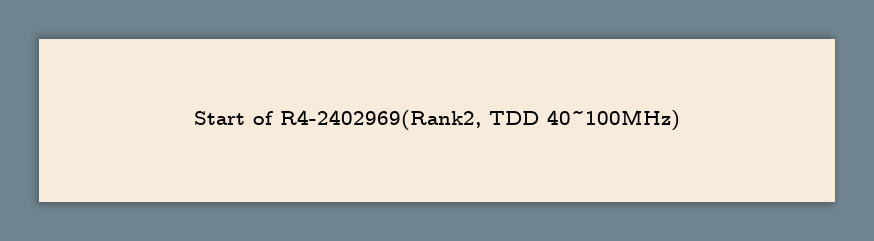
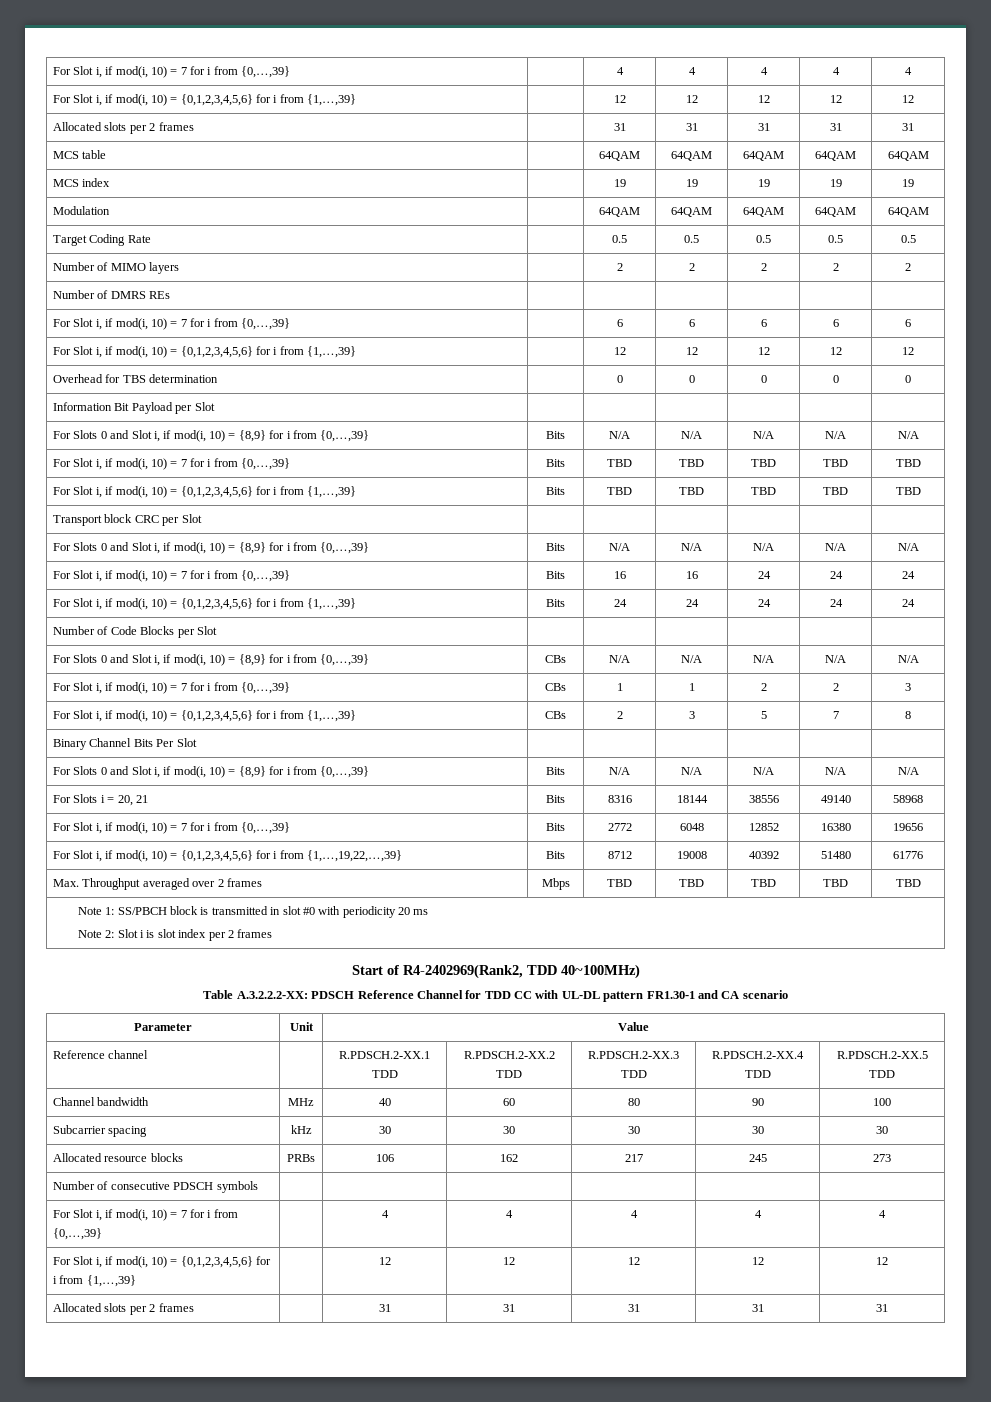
(194, 118) none -> [53,66,291,78] [616,67,624,75] [688,67,696,75] [760,67,768,75] [832,67,840,75] [905,67,912,75] [53,94,357,106] [613,95,626,103] [685,95,698,103] [757,95,770,103] [829,95,842,103] [902,95,914,103] [53,122,194,134] [613,123,626,131] [685,123,698,131] [757,123,770,131] [829,123,842,131] [902,123,914,131] [53,150,107,159] [599,151,640,161] [671,151,712,161] [743,151,784,161] [815,151,856,161] [887,151,929,161] [53,178,111,187] [613,179,626,187] [685,179,698,187] [757,179,770,187] [829,179,842,187] [902,179,914,187] [53,206,111,215] [599,207,640,217] [671,207,712,217] [743,207,784,217] [815,207,856,217] [887,207,929,217] [53,234,151,246] [612,235,627,243] [684,235,699,243] [756,235,771,243] [828,235,843,243] [900,235,916,243] [53,262,180,274] [616,263,623,271] [688,263,695,271] [760,263,767,271] [832,263,839,271] [905,263,911,271] [53,290,171,299] [53,318,291,330] [616,319,623,327] [688,319,695,327] [760,319,767,327] [832,319,839,327] [905,319,911,327] [53,346,357,358] [613,347,626,355] [685,347,698,355] [757,347,770,355] [829,347,842,355] [902,347,914,355] [53,374,219,383] [616,375,623,383] [688,375,695,383] [760,375,767,383] [832,375,839,383] [905,375,911,383] [53,402,215,414] [53,430,370,442] [546,431,565,439] [609,431,630,439] [681,431,702,439] [753,431,774,439] [825,431,846,439] [897,431,919,439] [53,458,291,470] [546,459,565,467] [607,459,632,467] [679,459,704,467] [751,459,776,467] [823,459,848,467] [895,459,921,467] [53,486,357,498] [546,487,565,495] [607,487,632,495] [679,487,704,495] [751,487,776,495] [823,487,848,495] [895,487,921,495] [53,514,202,526] [53,542,370,554] [546,543,565,551] [609,543,630,551] [681,543,702,551] [753,543,774,551] [825,543,846,551] [897,543,919,551] [53,570,291,582] [546,571,565,579] [613,571,626,579] [685,571,698,579] [757,571,771,579] [829,571,843,579] [902,571,915,579] [53,598,357,610] [546,599,565,607] [613,599,627,607] [685,599,699,607] [757,599,771,607] [829,599,843,607] [902,599,915,607] [53,626,217,638] [53,654,370,666] [545,655,566,663] [609,655,630,663] [681,655,702,663] [753,655,774,663] [825,655,846,663] [897,655,919,663] [53,682,291,694] [545,683,566,691] [616,683,623,691] [688,683,695,691] [760,683,767,691] [832,683,839,691] [905,683,911,691] [53,710,357,722] [545,711,566,719] [616,711,623,719] [688,711,695,719] [760,711,767,719] [832,711,839,719] [905,711,911,719] [53,738,197,750] [53,766,370,778] [546,767,565,775] [609,767,630,775] [681,767,702,775] [753,767,774,775] [825,767,846,775] [897,767,919,775] [53,794,148,806] [546,795,565,803] [607,795,632,803] [676,795,708,803] [748,795,779,803] [820,795,851,803] [893,795,923,803] [53,822,291,834] [546,823,565,831] [607,823,632,831] [679,823,704,831] [748,823,779,831] [820,823,851,831] [893,823,923,831] [53,850,403,862] [546,851,565,859] [607,851,632,859] [676,851,707,859] [748,851,779,859] [820,851,851,859] [893,851,923,859] [53,878,262,890] [541,878,570,890] [607,879,632,887] [679,879,704,887] [751,879,776,887] [823,879,848,887] [895,879,921,887] [77,906,429,918] [77,929,273,941] For Slot i, if mod(i, 10) = 7 for i from {0,…,39} | | 4 | 4 | 4 | 4 | 4 // For Slot i, if mod(i, 10) = {0,1,2,3,4,5,6} for i from {1,…,39} | | 12 | 12 | 12 | 12 | 12 // Allocated slots per 2 frames | | 31 | 31 | 31 | 31 | 31 // MCS table | | 64QAM | 64QAM | 64QAM | 64QAM | 64QAM // MCS index | | 19 | 19 | 19 | 19 | 19 // Modulation | | 64QAM | 64QAM | 64QAM | 64QAM | 64QAM // Target Coding Rate | | 0.5 | 0.5 | 0.5 | 0.5 | 0.5 // Number of MIMO layers | | 2 | 2 | 2 | 2 | 2 // Number of DMRS REs | | | | | | // For Slot i, if mod(i, 10) = 7 for i from {0,…,39} | | 6 | 6 | 6 | 6 | 6 // For Slot i, if mod(i, 10) = {0,1,2,3,4,5,6} for i from {1,…,39} | | 12 | 12 | 12 | 12 | 12 // Overhead for TBS determination | | 0 | 0 | 0 | 0 | 0 // Information Bit Payload per Slot | | | | | | // For Slots 0 and Slot i, if mod(i, 10) = {8,9} for i from {0,…,39} | Bits | N/A | N/A | N/A | N/A | N/A // For Slot i, if mod(i, 10) = 7 for i from {0,…,39} | Bits | TBD | TBD | TBD | TBD | TBD // For Slot i, if mod(i, 10) = {0,1,2,3,4,5,6} for i from {1,…,39} | Bits | TBD | TBD | TBD | TBD | TBD // Transport block CRC per Slot | | | | | | // For Slots 0 and Slot i, if mod(i, 10) = {8,9} for i from {0,…,39} | Bits | N/A | N/A | N/A | N/A | N/A // For Slot i, if mod(i, 10) = 7 for i from {0,…,39} | Bits | 16 | 16 | 24 | 24 | 24 // For Slot i, if mod(i, 10) = {0,1,2,3,4,5,6} for i from {1,…,39} | Bits | 24 | 24 | 24 | 24 | 24 // Number of Code Blocks per Slot | | | | | | // For Slots 0 and Slot i, if mod(i, 10) = {8,9} for i from {0,…,39} | CBs | N/A | N/A | N/A | N/A | N/A // For Slot i, if mod(i, 10) = 7 for i from {0,…,39} | CBs | 1 | 1 | 2 | 2 | 3 // For Slot i, if mod(i, 10) = {0,1,2,3,4,5,6} for i from {1,…,39} | CBs | 2 | 3 | 5 | 7 | 8 // Binary Channel Bits Per Slot | | | | | | // For Slots 0 and Slot i, if mod(i, 10) = {8,9} for i from {0,…,39} | Bits | N/A | N/A | N/A | N/A | N/A // For Slots i = 20, 21 | Bits | 8316 | 18144 | 38556 | 49140 | 58968 // For Slot i, if mod(i, 10) = 7 for i from {0,…,39} | Bits | 2772 | 6048 | 12852 | 16380 | 19656 // For Slot i, if mod(i, 10) = {0,1,2,3,4,5,6} for i from {1,…,19,22,…,39} | Bits | 8712 | 19008 | 40392 | 51480 | 61776 // Max. Throughput averaged over 2 frames | Mbps | TBD | TBD | TBD | TBD | TBD // Note 1: SS/PBCH block is transmitted in slot #0 with periodicity 20 ms // Note 2: Slot i is slot index per 2 frames //
(680, 120) none -> [203,990,788,1002] [134,1023,192,1031] [289,1022,314,1031] [618,1022,649,1031] [53,1050,149,1059] [339,1051,430,1059] [371,1070,398,1078] [463,1051,555,1059] [496,1070,522,1078] [588,1051,679,1059] [620,1070,647,1078] [712,1051,804,1059] [744,1070,771,1078] [836,1051,928,1059] [869,1070,895,1078] [53,1097,150,1106] [288,1098,314,1106] [378,1098,391,1106] [503,1098,515,1106] [627,1098,640,1106] [751,1098,764,1106] [873,1098,891,1106] [53,1125,148,1137] [290,1125,312,1134] [378,1126,391,1134] [503,1126,515,1134] [627,1126,640,1134] [751,1126,764,1134] [876,1126,888,1134] [53,1153,183,1162] [287,1154,315,1162] [375,1154,394,1162] [500,1154,518,1162] [624,1154,643,1162] [748,1154,767,1162] [873,1154,891,1162] [53,1181,258,1193] [53,1209,238,1221] [53,1228,103,1240] [381,1210,389,1218] [506,1210,513,1218] [630,1210,638,1218] [754,1210,762,1218] [879,1210,886,1218] [53,1256,272,1268] [53,1275,136,1287] [378,1257,391,1265] [503,1257,515,1265] [627,1257,640,1265] [751,1257,764,1265] [876,1257,888,1265] [53,1303,194,1315] [378,1304,391,1312] [503,1304,515,1312] [627,1304,640,1312] [751,1304,764,1312] [876,1304,888,1312] // Table A.3.2.2.2-XX: PDSCH Reference Channel for TDD CC with UL-DL pattern FR1.30-1 and CA scenario // Parameter | Unit | Value // Reference channel | | R.PDSCH.2-XX.1 TDD | R.PDSCH.2-XX.2 TDD | R.PDSCH.2-XX.3 TDD | R.PDSCH.2-XX.4 TDD | R.PDSCH.2-XX.5 TDD // Channel bandwidth | MHz | 40 | 60 | 80 | 90 | 100 // Subcarrier spacing | kHz | 30 | 30 | 30 | 30 | 30 // Allocated resource blocks | PRBs | 106 | 162 | 217 | 245 | 273 // Number of consecutive PDSCH symbols | | | | | | // For Slot i, if mod(i, 10) = 7 for i from {0,…,39} | | 4 | 4 | 4 | 4 | 4 // For Slot i, if mod(i, 10) = {0,1,2,3,4,5,6} for i from {1,…,39} | | 12 | 12 | 12 | 12 | 12 // Allocated slots per 2 frames | | 31 | 31 | 31 | 31 | 31

